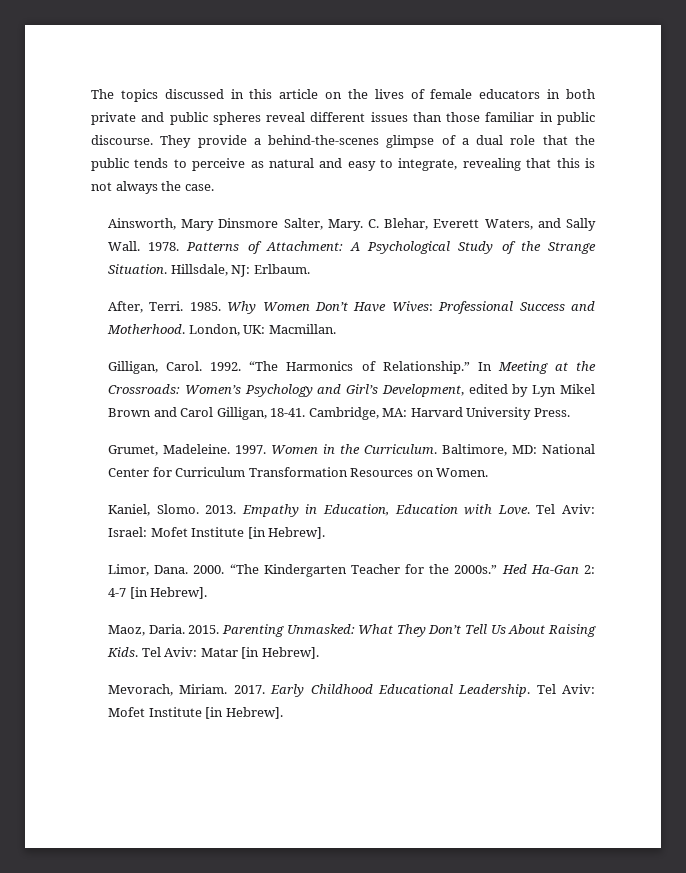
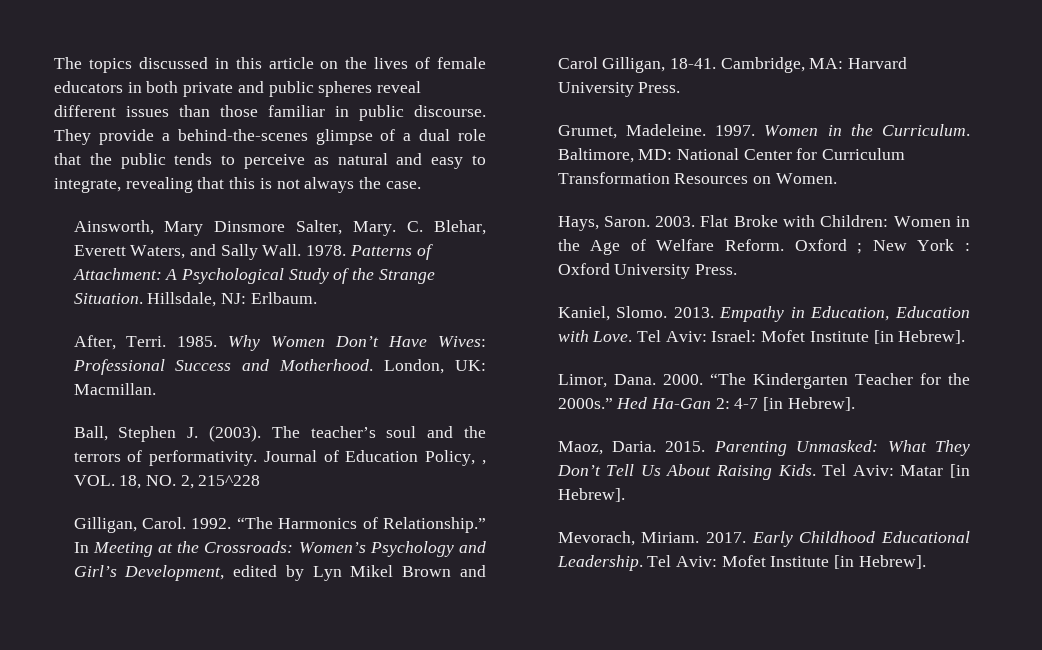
(336, 329) none -> [73,425,486,442] [73,450,486,466] [73,475,261,489] // Ball, Stephen J. (2003). The teacher’s soul and the terrors of performativity. Journal of Education Policy, , VOL. 18, NO. 2, 215^228
(489, 472) none -> [557,215,970,231] [557,239,970,255] [557,263,737,279] // Hays, Saron. 2003. Flat Broke with Children: Women in the Age of Welfare Reform. Oxford ; New York : Oxford University Press.

